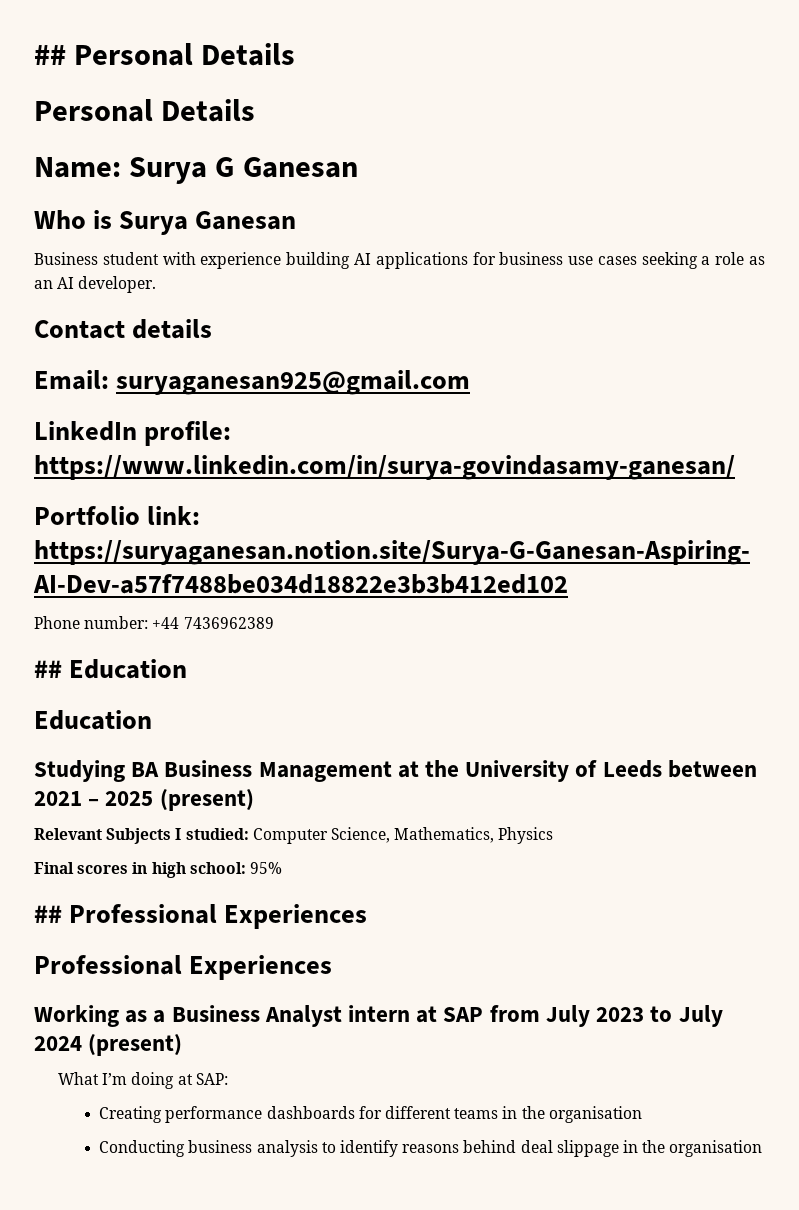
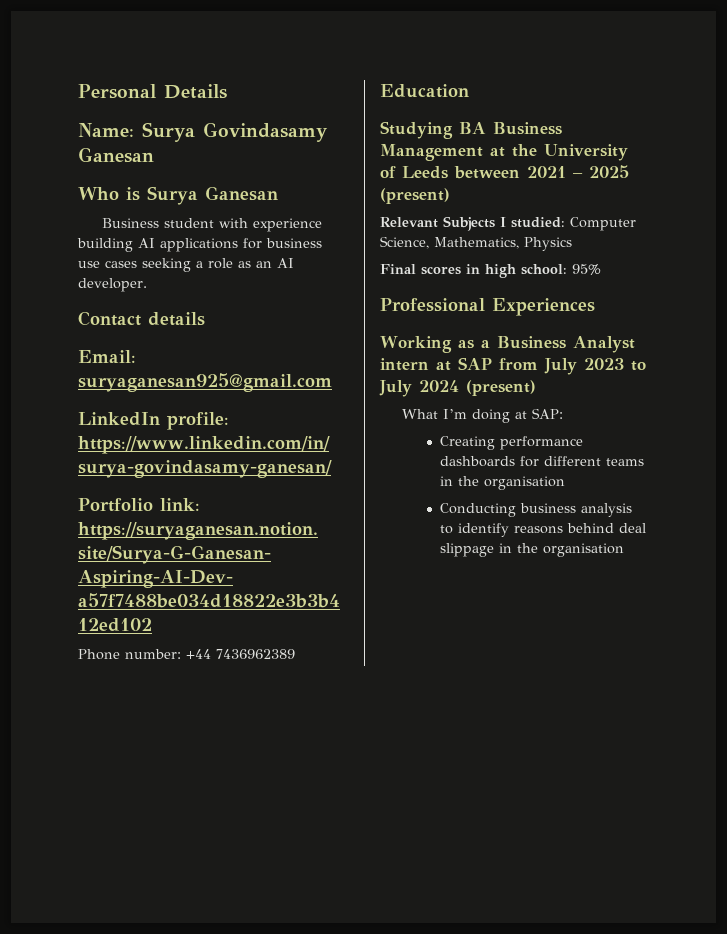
[34,43,296,66] ## Personal Details // -> (78, 91) none
[215,157,235,177] G -> [203,122,328,142] Govindasamy
[34,659,188,679] // ## Education -> (295, 654) none
[34,904,368,929] // ## Professional Experiences -> (601, 269) none

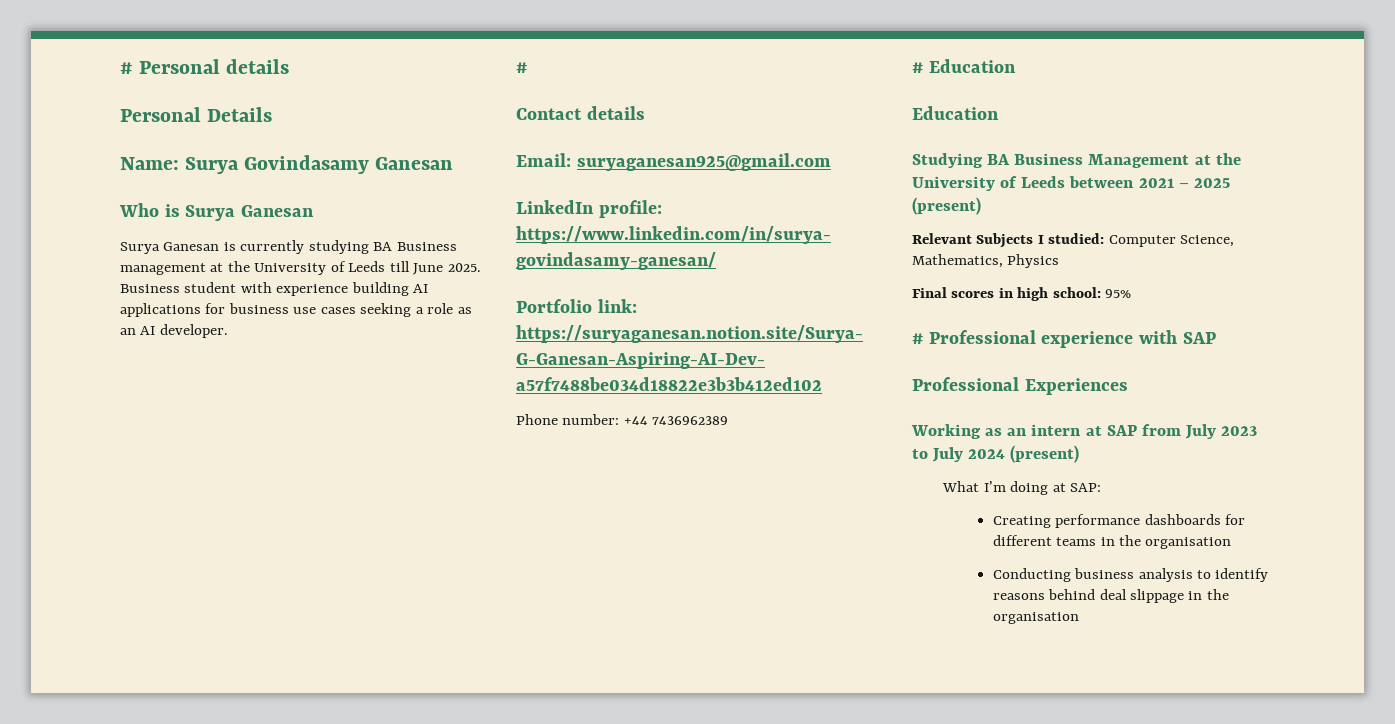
(78, 91) none -> [120,59,290,74] # Personal details //
(278, 193) none -> [120,240,457,254] [120,261,481,275] Surya Ganesan is currently studying BA Business management at the University of Leeds till June 2025.
(147, 285) none -> [516,62,527,73] // #
(295, 654) none -> [912,59,1016,73] // # Education
(601, 269) none -> [912,330,1216,348] // # Professional experience with SAP
[480,336,635,353] a Business Analyst -> [1007,428,1028,436] an

